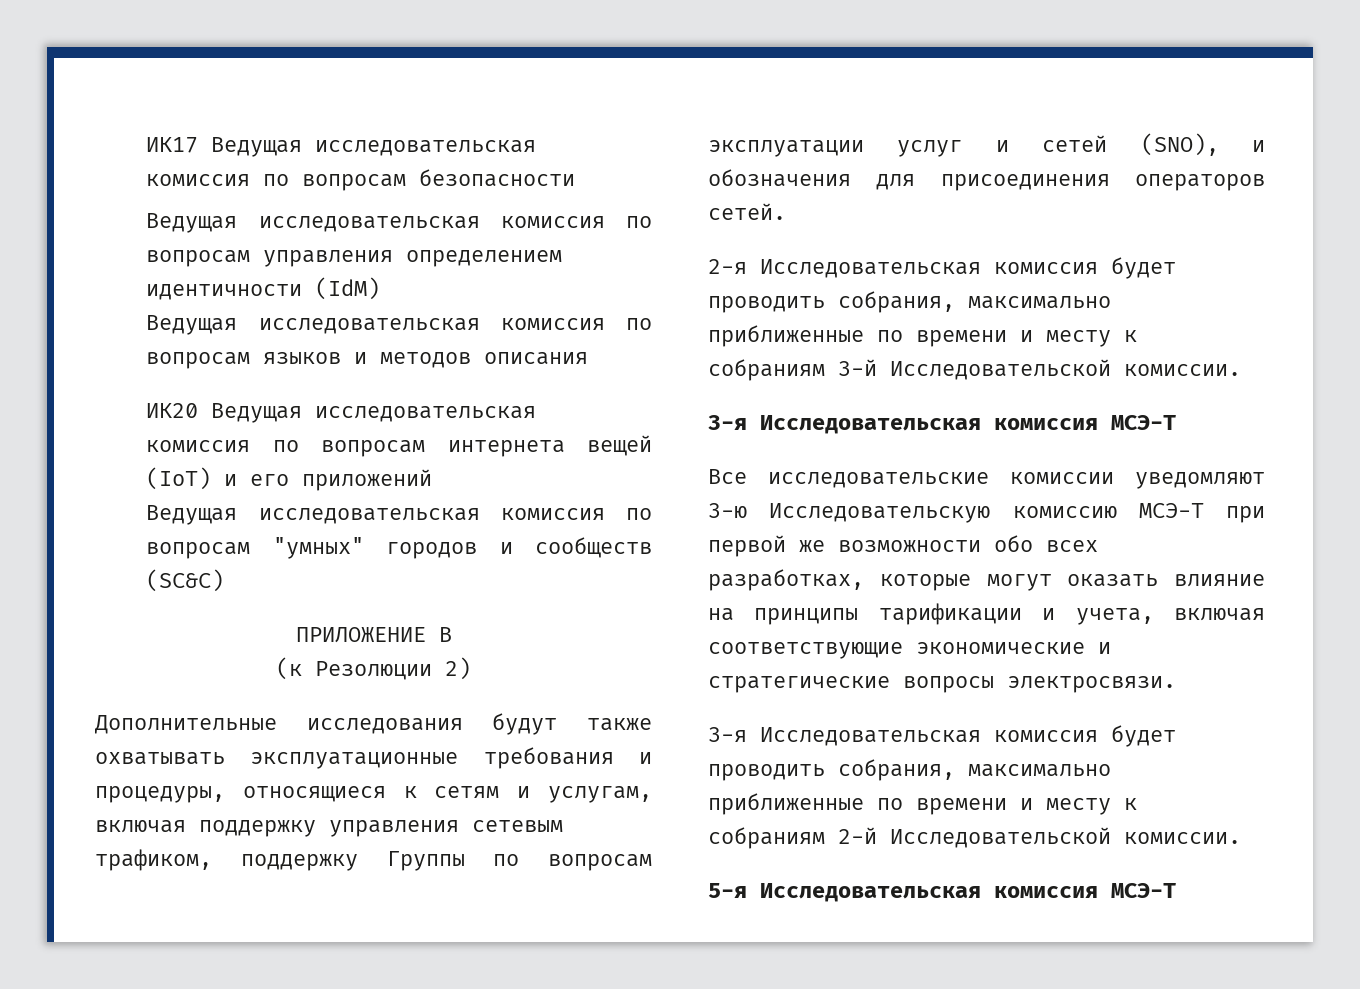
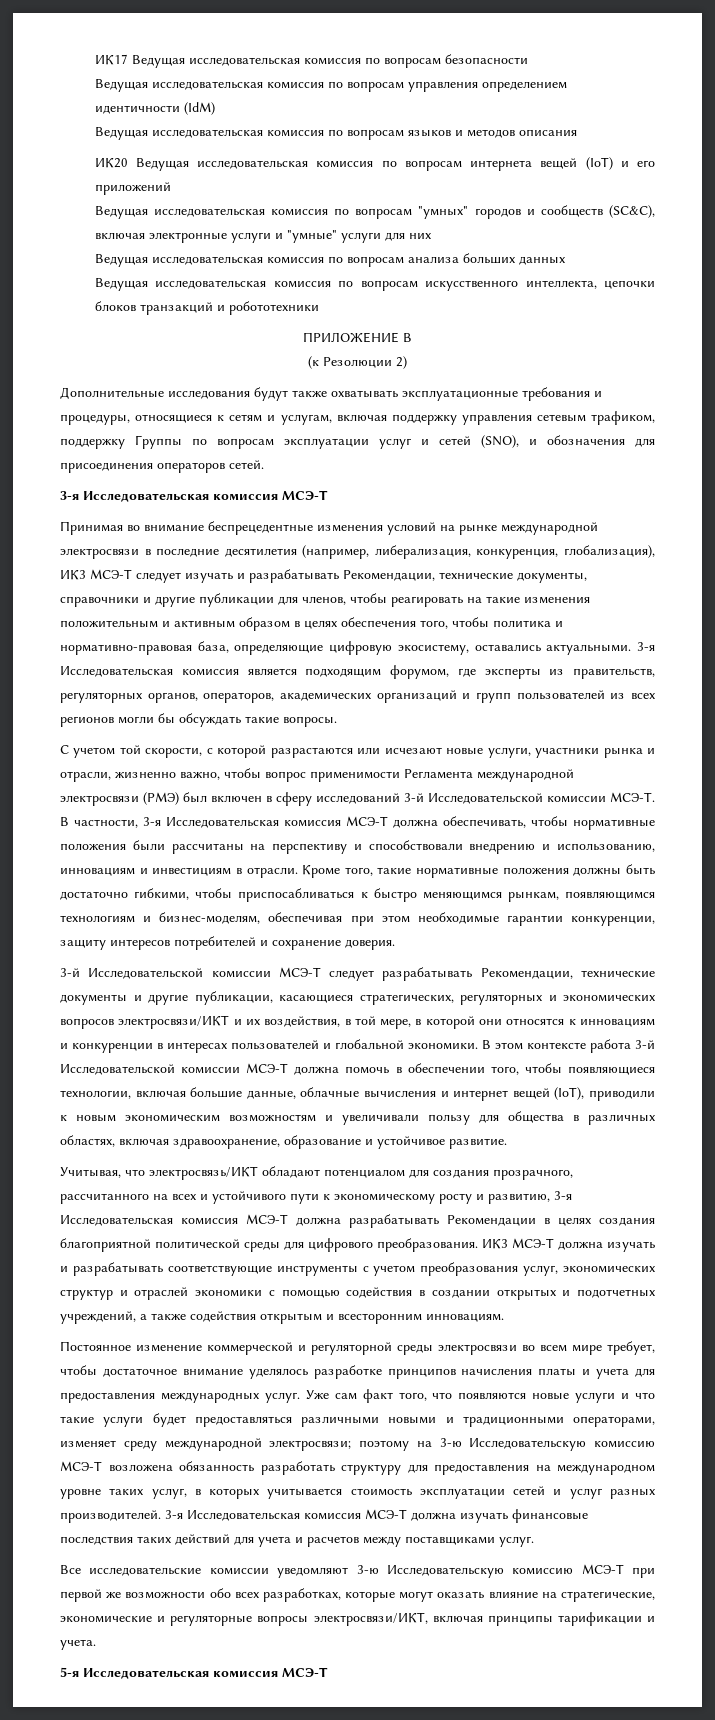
[146,569,225,592] (SC&C) -> [608,205,655,218] [94,230,432,243] [94,253,566,267] [94,278,655,291] [94,301,319,315] (SC&C), включая электронные услуги и "умные" услуги для них // Ведущая исследовательская комиссия по вопросам анализа больших данных // Ведущая исследовательская комиссия по вопросам искусственного интеллекта, цепочки блоков транзакций и робототехники
[708,257,1176,279] [708,291,1111,313] [708,325,1137,347] [708,359,1241,381] [708,415,1176,434] 2-я Исследовательская комиссия будет проводить собрания, максимально приближенные по времени и месту к собраниям 3-й Исследовательской комиссии. // 3-я Исследовательская комиссия МСЭ-Т -> [60,490,328,502] [60,521,598,535] [60,545,655,559] [60,569,587,583] [60,593,590,607] [60,617,563,631] [60,641,655,655] [60,665,655,679] [60,690,656,703] [60,713,337,727] [60,745,655,758] [60,768,574,782] [60,792,655,806] [60,816,655,830] [60,840,655,854] [60,864,655,878] [60,888,655,902] [60,912,655,926] [60,936,395,950] [60,967,655,981] [60,991,656,1005] [60,1015,656,1029] [60,1039,655,1053] [60,1063,655,1075] [60,1087,656,1101] [60,1111,656,1125] [60,1135,507,1149] [60,1166,573,1180] [60,1191,572,1204] [60,1214,655,1228] [60,1238,655,1252] [60,1262,656,1276] [60,1287,657,1300] [60,1311,504,1324] [60,1341,655,1355] [60,1365,655,1379] [60,1389,655,1403] [60,1413,655,1427] [60,1438,655,1451] [60,1461,655,1475] [60,1486,656,1499] [60,1509,588,1523] [60,1534,534,1547] 3-я Исследовательская комиссия МСЭ-Т // Принимая во внимание беспрецедентные изменения условий на рынке международной электросвязи в последние десятилетия (например, либерализация, конкуренция, глобализация), ИК3 МСЭ-Т следует изучать и разрабатывать Рекомендации, технические документы, справочники и другие публикации для членов, чтобы реагировать на такие изменения положительным и активным образом в целях обеспечения того, чтобы политика и нормативно-правовая база, определяющие цифровую экосистему, оставались актуальными. 3-я Исследовательская комиссия является подходящим форумом, где эксперты из правительств, регуляторных органов, операторов, академических организаций и групп пользователей из всех регионов могли бы обсуждать такие вопросы. // С учетом той скорости, с которой разрастаются или исчезают новые услуги, участники рынка и отрасли, жизненно важно, чтобы вопрос применимости Регламента международной электросвязи (РМЭ) был включен в сферу исследований 3-й Исследовательской комиссии МСЭ-Т. В частности, 3-я Исследовательская комиссия МСЭ-Т должна обеспечивать, чтобы нормативные положения были рассчитаны на перспективу и способствовали внедрению и использованию, инновациям и инвестициям в отрасли. Кроме того, такие нормативные положения должны быть достаточно гибкими, чтобы приспосабливаться к быстро меняющимся рынкам, появляющимся технологиям и бизнес-моделям, обеспечивая при этом необходимые гарантии конкуренции, защиту интересов потребителей и сохранение доверия. // 3-й Исследовательской комиссии МСЭ-Т следует разрабатывать Рекомендации, технические документы и другие публикации, касающиеся стратегических, регуляторных и экономических вопросов электросвязи/ИКТ и их воздействия, в той мере, в которой они относятся к инновациям и конкуренции в интересах пользователей и глобальной экономики. В этом контексте работа 3-й Исследовательской комиссии МСЭ-Т должна помочь в обеспечении того, чтобы появляющиеся технологии, включая большие данные, облачные вычисления и интернет вещей (IoT), приводили к новым экономическим возможностям и увеличивали пользу для общества в различных областях, включая здравоохранение, образование и устойчивое развитие. // Учитывая, что электросвязь/ИКТ обладают потенциалом для создания прозрачного, рассчитанного на всех и устойчивого пути к экономическому росту и развитию, 3-я Исследовательская комиссия МСЭ-Т должна разрабатывать Рекомендации в целях создания благоприятной политической среды для цифрового преобразования. ИК3 МСЭ-Т должна изучать и разрабатывать соответствующие инструменты с учетом преобразования услуг, экономических структур и отраслей экономики с помощью содействия в создании открытых и подотчетных учреждений, а также содействия открытым и всесторонним инновациям. // Постоянное изменение коммерческой и регуляторной среды электросвязи во всем мире требует, чтобы достаточное внимание уделялось разработке принципов начисления платы и учета для предоставления международных услуг. Уже сам факт того, что появляются новые услуги и что такие услуги будет предоставляться различными новыми и традиционными операторами, изменяет среду международной электросвязи; поэтому на 3-ю Исследовательскую комиссию МСЭ-Т возложена обязанность разработать структуру для предоставления на международном уровне таких услуг, в которых учитывается стоимость эксплуатации сетей и услуг разных производителей. 3-я Исследовательская комиссия МСЭ-Т должна изучать финансовые последствия таких действий для учета и расчетов между поставщиками услуг.
[754,603,1265,625] [708,642,1111,659] [708,676,1176,693] [708,725,1176,747] [708,759,1111,781] [708,793,1137,815] [708,827,1241,849] принципы тарификации и учета, включая соответствующие экономические и стратегические вопросы электросвязи. // 3-я Исследовательская комиссия будет проводить собрания, максимально приближенные по времени и месту к собраниям 2-й Исследовательской комиссии. -> [561,1591,655,1602] [60,1612,655,1626] [60,1639,96,1650] стратегические, экономические и регуляторные вопросы электросвязи/ИКТ, включая принципы тарификации и учета.

